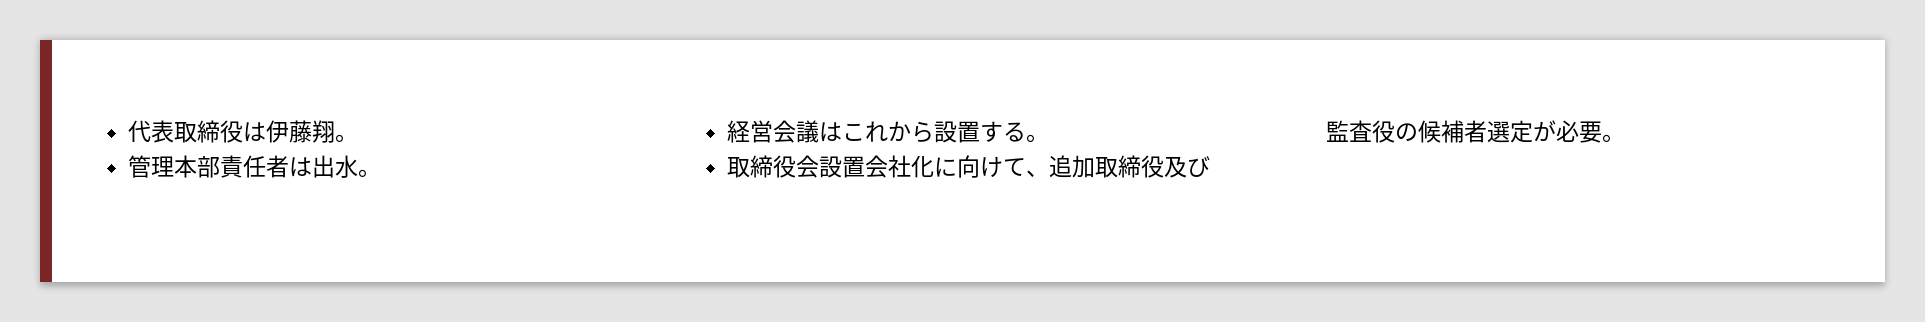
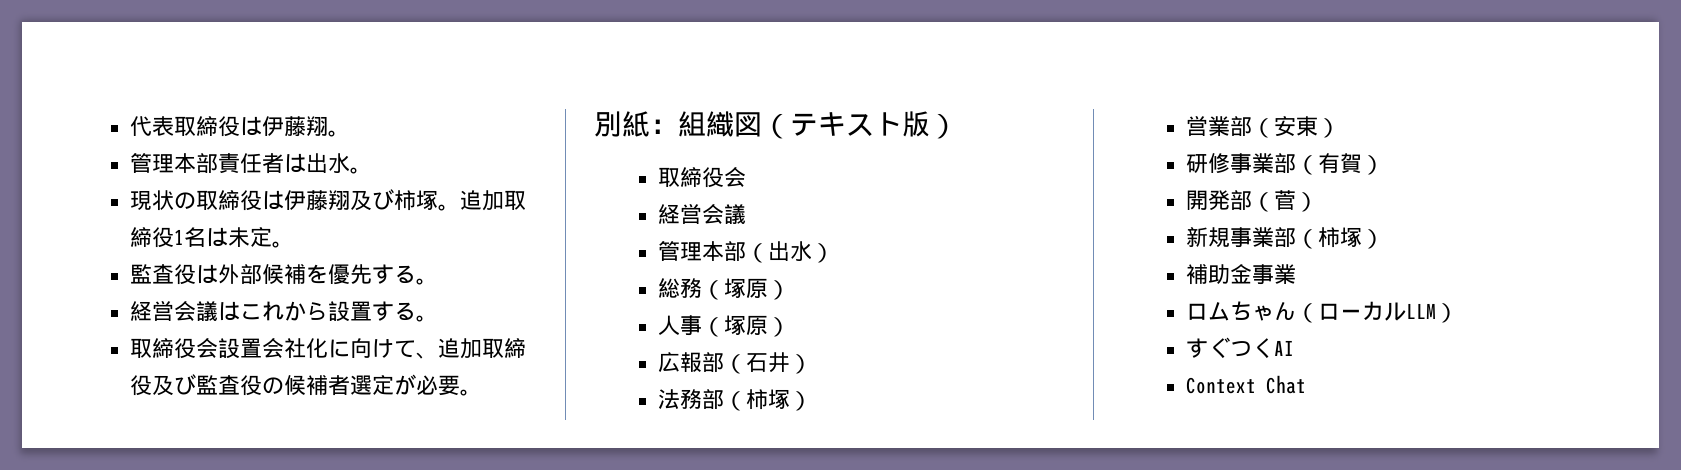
(382, 173) none -> [129,189,526,211] [129,227,294,248] [129,263,438,285] // 現状の取締役は伊藤翔及び柿塚。追加取締役1名は未定。 // 監査役は外部候補を優先する。
(1626, 138) none -> [594,111,958,139] [657,167,746,188] [657,204,746,225] [657,241,834,263] [657,278,790,300] [657,315,790,337] [657,352,812,374] [657,389,812,411] [1185,116,1340,138] [1185,153,1384,175] [1185,190,1318,212] [1185,227,1384,249] [1185,263,1296,285] [1185,301,1458,323] [1185,337,1294,359] [1185,375,1306,394] // 別紙：組織図（テキスト版） // 取締役会 // 経営会議 // 管理本部（出水） // 総務（塚原） // 人事（塚原） // 広報部（石井） // 法務部（柿塚） // 営業部（安東） // 研修事業部（有賀） // 開発部（菅） // 新規事業部（柿塚） // 補助金事業 // ロムちゃん（ローカルLLM） // すぐつくAI // Context Chat

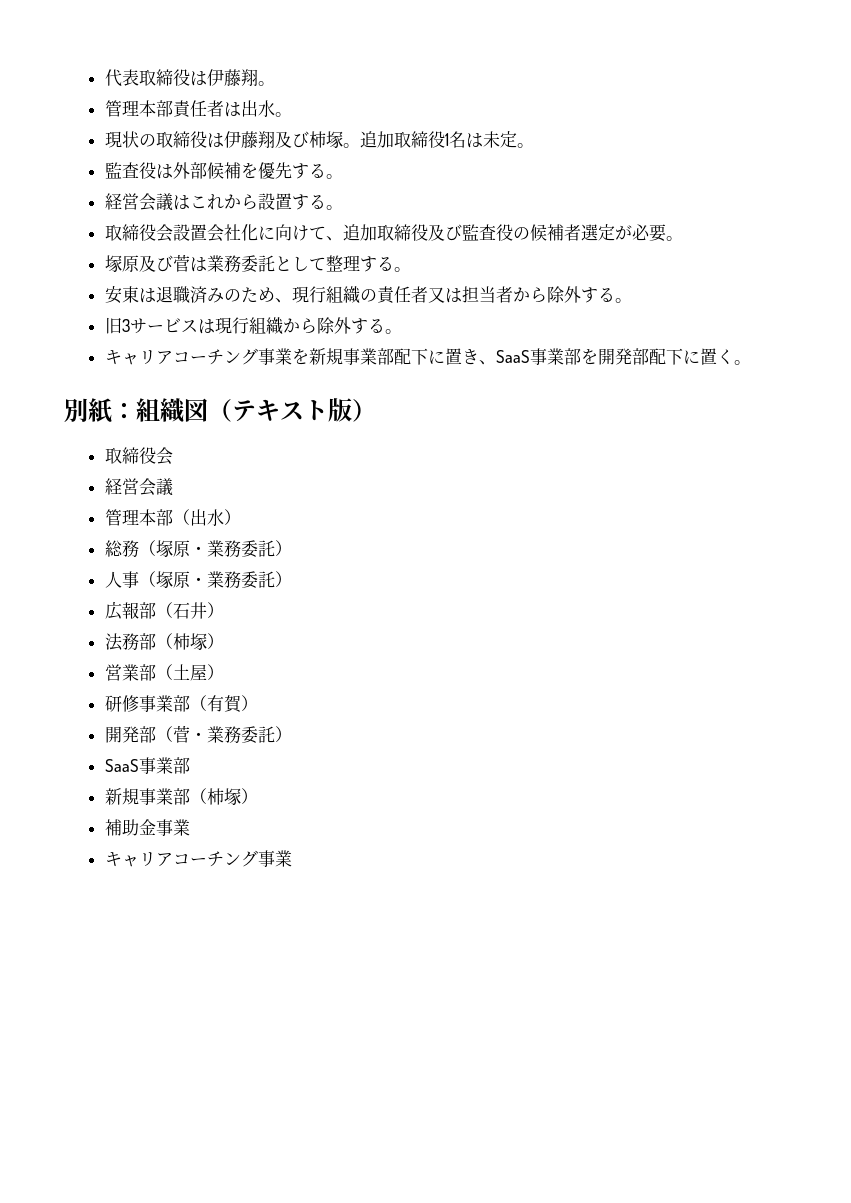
(482, 392) none -> [104,254,411,273] [104,286,632,304] [104,317,402,334] [104,348,751,365] // 塚原及び菅は業務委託として整理する。 // 安東は退職済みのため、現行組織の責任者又は担当者から除外する。 // 旧3サービスは現行組織から除外する。 // キャリアコーチング事業を新規事業部配下に置き、SaaS事業部を開発部配下に置く。
(768, 288) none -> [189,540,275,558] ・業務委託
(768, 325) none -> [189,571,275,589] ・業務委託
[1273,116,1318,137] 安東 -> [172,664,207,681] 土屋
[1295,192,1318,212] ） -> [189,726,292,744] [104,757,190,774] ・業務委託） // SaaS事業部
[1185,301,1458,323] [1185,337,1294,359] [1185,375,1306,394] ロムちゃん（ローカルLLM） // すぐつくAI // Context Chat -> [104,850,292,867] キャリアコーチング事業

